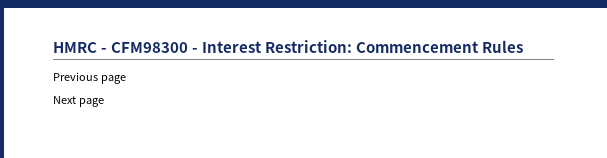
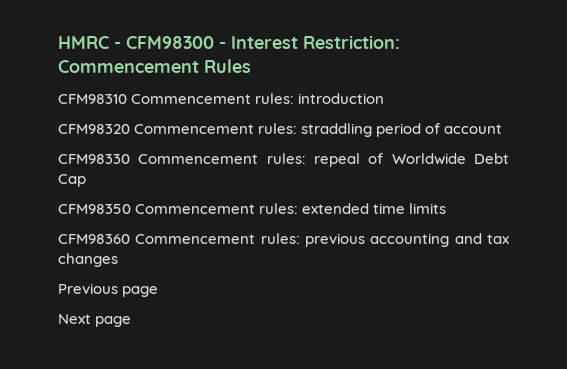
(524, 46) none -> [58,93,385,104] [58,123,503,137] [58,153,509,167] [58,174,86,187] [58,203,447,214] [58,233,509,247] [58,253,118,267] // CFM98310 Commencement rules: introduction // CFM98320 Commencement rules: straddling period of account // CFM98330 Commencement rules: repeal of Worldwide Debt Cap // CFM98350 Commencement rules: extended time limits // CFM98360 Commencement rules: previous accounting and tax changes

